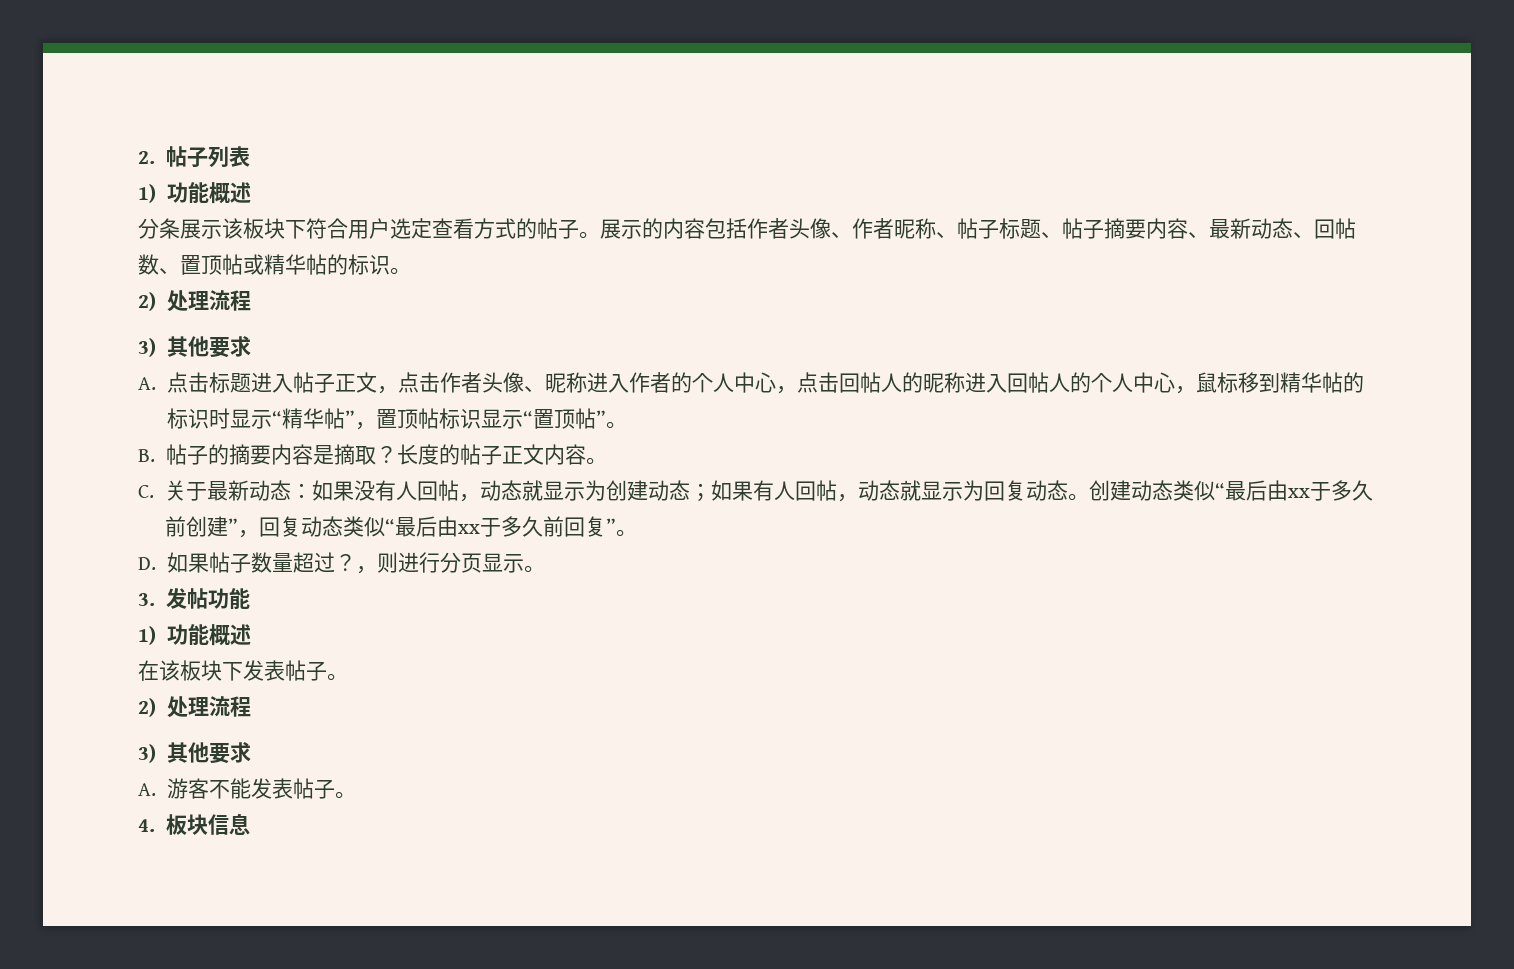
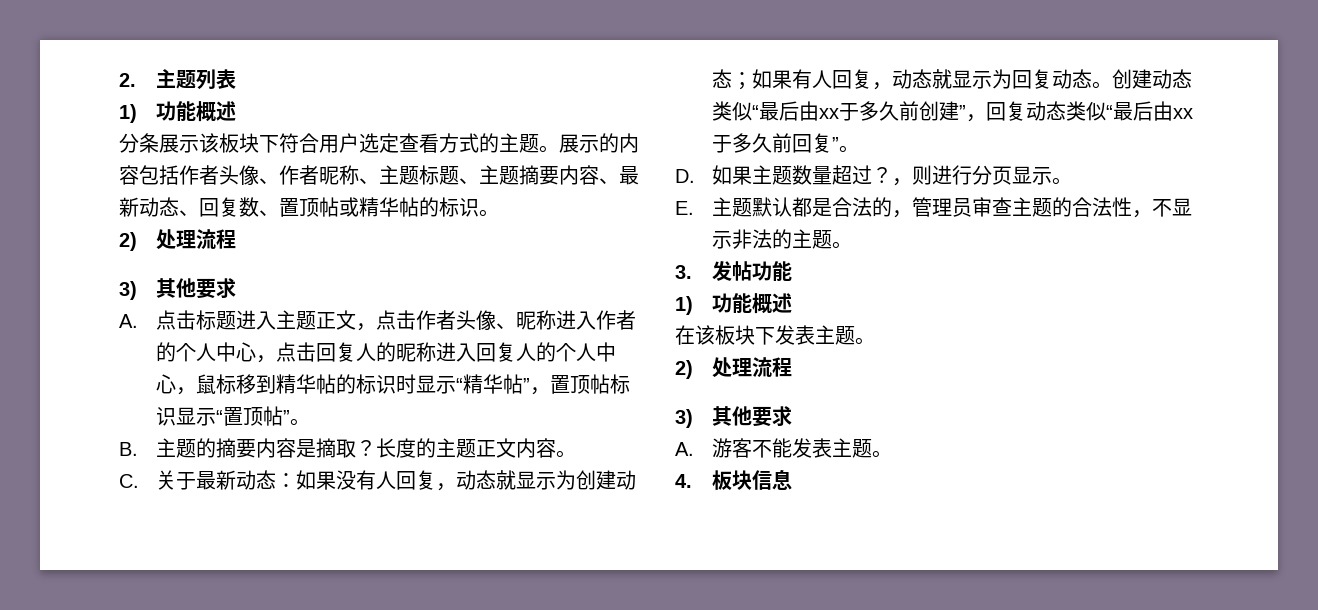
[165,146,208,168] 帖子 -> [156,69,197,89] 主题
[537,218,579,239] 帖子 -> [499,133,539,153] 主题
[957,218,1104,239] 帖子标题、帖子 -> [379,165,519,185] 主题标题、主题
[1335,218,1356,239] 帖 -> [219,197,239,217] 复
[292,372,335,393] 帖子 -> [276,310,317,330] 主题
[859,372,881,393] 帖 -> [336,342,357,362] 复
[1027,372,1049,393] 帖 -> [496,342,517,362] 复
[165,444,208,465] 帖子 -> [156,438,197,458] 主题
[459,444,502,465] 帖子 -> [436,438,477,458] 主题
[437,480,459,501] 帖 -> [416,470,437,490] 复
[815,480,837,501] 帖 -> [852,69,873,89] 复
[208,552,251,573] 帖子 -> [752,165,793,185] 主题
(545, 569) none -> [675,197,1193,218] [712,229,853,249] // E.主题默认都是合法的，管理员审查主题的合法性，不显示非法的主题。
[285,660,327,681] 帖子 -> [815,325,855,345] 主题
[292,778,335,799] 帖子 -> [832,438,873,458] 主题

